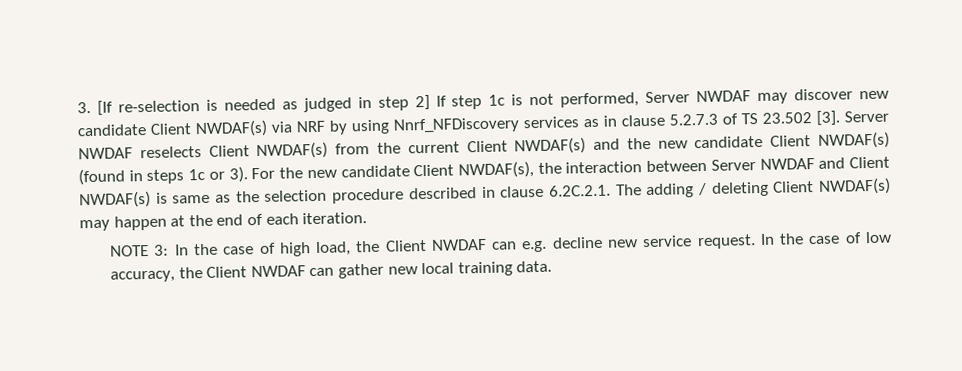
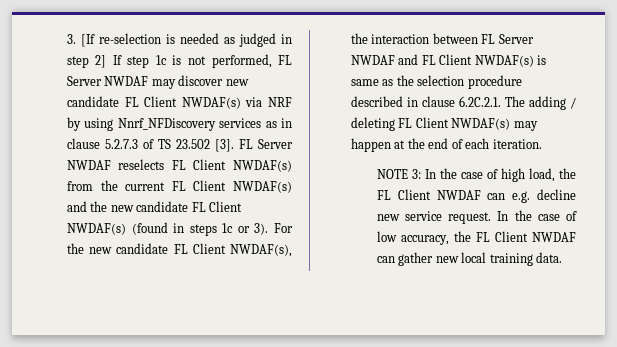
(640, 100) none -> [278,55,292,65] FL
(148, 130) none -> [124,97,139,107] FL
(841, 118) none -> [238,139,253,149] FL
(202, 152) none -> [171,160,186,170] FL
(460, 147) none -> [171,181,186,191] FL
(764, 142) none -> [191,202,206,212] FL
(410, 171) none -> [173,244,188,254] FL
(708, 166) none -> [481,34,496,44] FL
(846, 163) none -> [421,55,436,65] FL
(769, 189) none -> [398,118,413,128] FL
(381, 246) none -> [376,190,391,200] FL
(203, 273) none -> [475,232,490,242] FL

